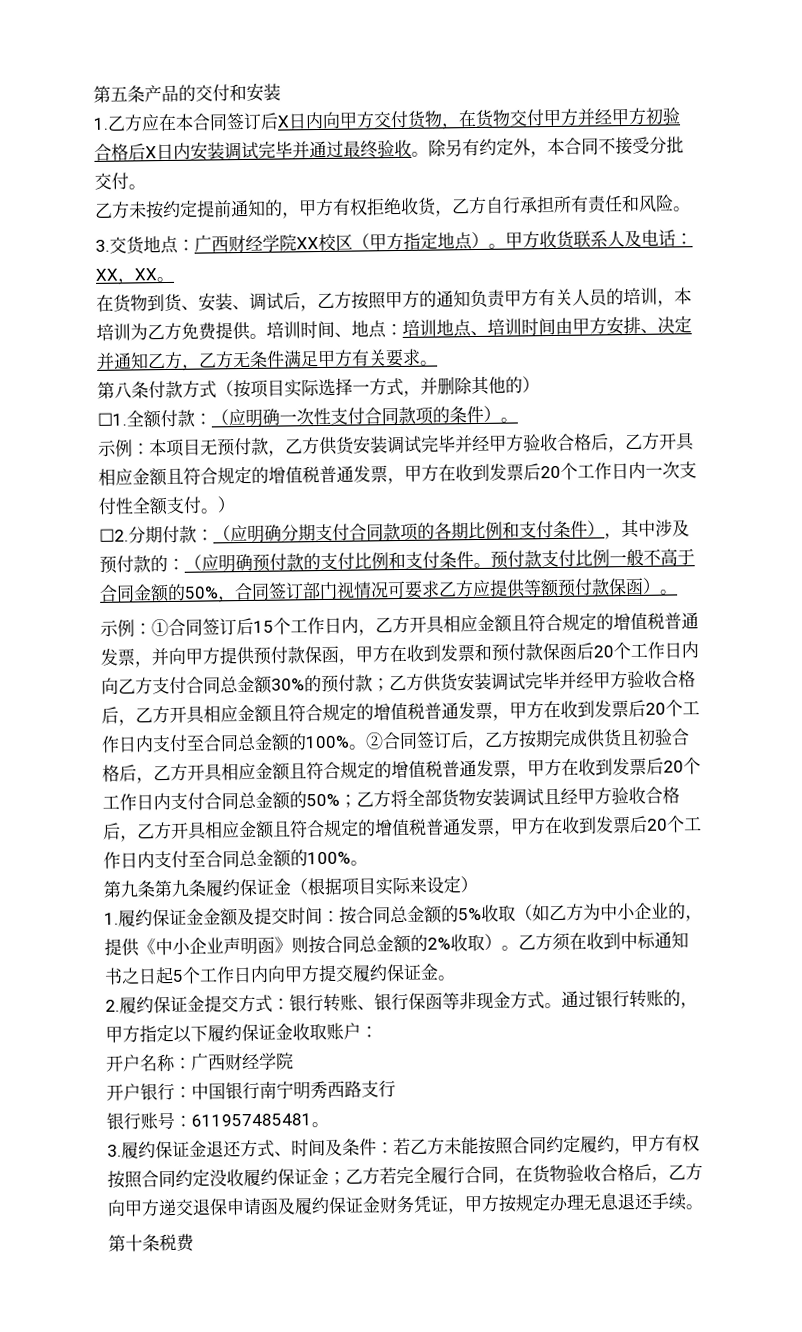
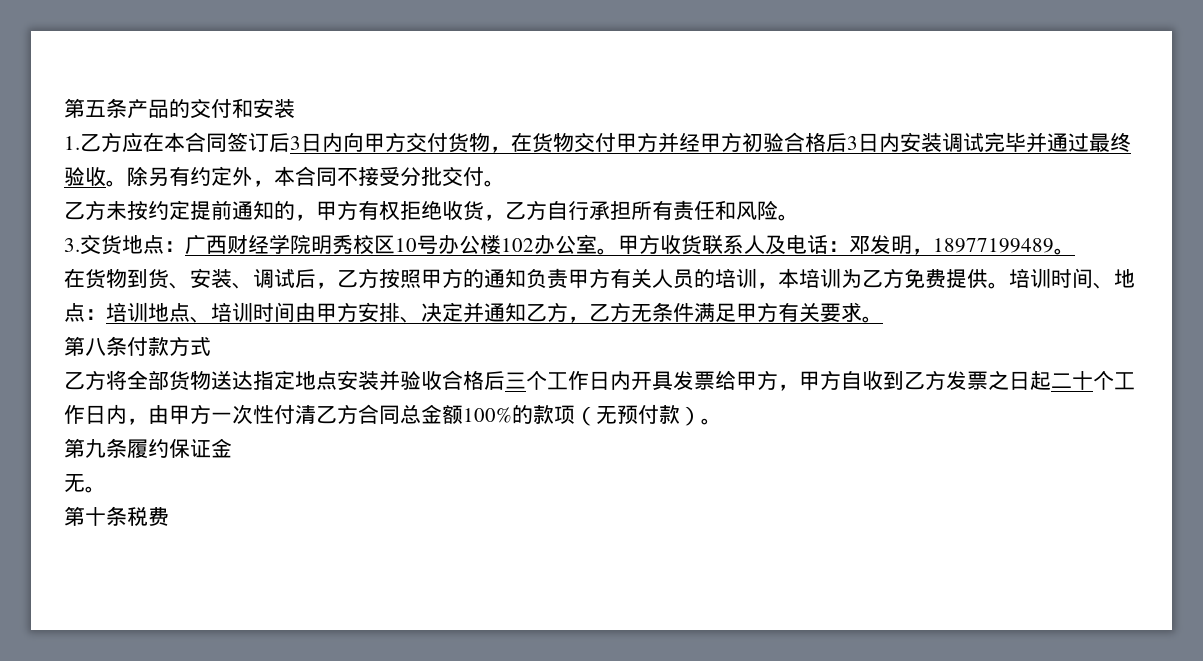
[277,115,290,128] X -> [290,136,301,150] 3
[145,146,157,159] X -> [847,136,858,150] 3
[296,231,489,252] XX校区（甲方指定地点） -> [311,234,597,254] 明秀校区10号办公楼102办公室
[95,268,157,285] XX，XX -> [849,235,1054,255] 邓发明，18977199489
[216,375,540,399] [97,405,518,429] [98,432,695,458] [98,461,697,487] [98,496,235,516] [99,518,690,544] [99,548,695,574] [99,577,678,603] [100,612,699,637] [100,641,699,668] [101,670,696,695] [101,699,700,726] [101,728,690,753] [102,757,701,784] [102,786,680,811] [103,815,702,842] [103,849,351,869] （按项目实际选择一方式，并删除其他的） // ☐1.全额付款：（应明确一次性支付合同款项的条件）。 // 示例：本项目无预付款，乙方供货安装调试完毕并经甲方验收合格后，乙方开具相应金额且符合规定的增值税普通发票，甲方在收到发票后20个工作日内一次支付性全额支付。） // ☐2.分期付款：（应明确分期支付合同款项的各期比例和支付条件），其中涉及预付款的：（应明确预付款的支付比例和支付条件。预付款支付比例一般不高于合同金额的50%，合同签订部门视情况可要求乙方应提供等额预付款保函）。 // 示例：①合同签订后15个工作日内，乙方开具相应金额且符合规定的增值税普通发票，并向甲方提供预付款保函，甲方在收到发票和预付款保函后20个工作日内向乙方支付合同总金额30%的预付款；乙方供货安装调试完毕并经甲方验收合格后，乙方开具相应金额且符合规定的增值税普通发票，甲方在收到发票后20个工作日内支付至合同总金额的100%。②合同签订后，乙方按期完成供货且初验合格后，乙方开具相应金额且符合规定的增值税普通发票，甲方在收到发票后20个工作日内支付合同总金额的50%；乙方将全部货物安装调试且经甲方验收合格后，乙方开具相应金额且符合规定的增值税普通发票，甲方在收到发票后20个工作日内支付至合同总金额的100% -> [64,370,1135,391] [64,404,701,426] // 乙方将全部货物送达指定地点安装并验收合格后三个工作日内开具发票给甲方，甲方自收到乙方发票之日起二十个工作日内，由甲方一次性付清乙方合同总金额100%的款项（无预付款）
[154,876,478,898] [104,902,703,927] [104,931,689,957] [104,963,456,985] [105,989,698,1014] [105,1022,378,1043] [105,1052,294,1072] [106,1080,396,1101] [106,1111,329,1130] [107,1134,700,1159] [107,1163,703,1189] [107,1192,687,1217] 第九条履约保证金（根据项目实际来设定） // 1.履约保证金金额及提交时间：按合同总金额的5%收取（如乙方为中小企业的，提供《中小企业声明函》则按合同总金额的2%收取）。乙方须在收到中标通知书之日起5个工作日内向甲方提交履约保证金。 // 2.履约保证金提交方式：银行转账、银行保函等非现金方式。通过银行转账的，甲方指定以下履约保证金收取账户： // 开户名称：广西财经学院 // 开户银行：中国银行南宁明秀西路支行 // 银行账号：611957485481。 // 3.履约保证金退还方式、时间及条件：若乙方未能按照合同约定履约，甲方有权按照合同约定没收履约保证金；乙方若完全履行合同，在货物验收合格后，乙方向甲方递交退保申请函及履约保证金财务凭证，甲方按规定办理无息退还手续 -> [127,438,232,458] [64,474,85,492] 履约保证金 // 无

